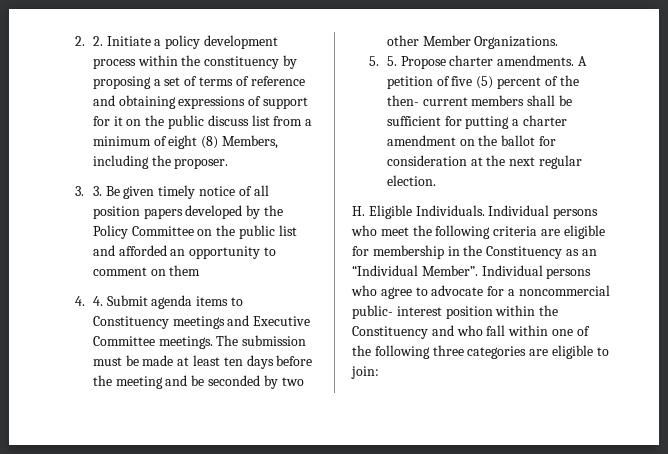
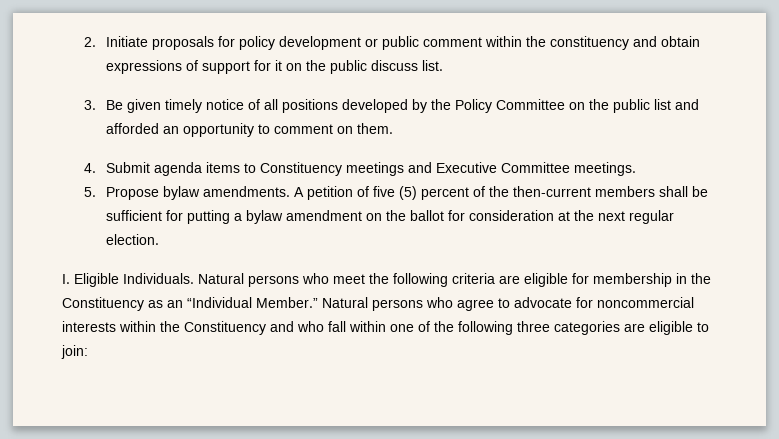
[75,35,278,49] [92,55,297,69] [92,76,305,89] [92,95,176,109] 2. 2. Initiate a policy development process within the constituency by proposing a set of terms of reference and obtaining -> [84,36,701,50] 2. Initiate proposals for policy development or public comment within the constituency and obtain
[251,115,313,126] [92,135,278,149] [92,155,229,169] [75,186,102,196] list from a minimum of eight (8) Members, including the proposer. // 3. 3. -> [422,60,444,71] [84,100,97,110] list. // 3.
[92,206,183,219] position papers -> [282,99,339,113] positions
[169,265,201,276] [75,296,103,306] them // 4. 4. -> [357,123,394,134] [84,163,97,173] them. // 4.
[216,335,307,346] [92,355,313,369] [92,375,304,389] [386,35,559,49] [369,55,494,69] The submission must be made at least ten days before the meeting and be seconded by two other Member Organizations. // 5. 5. Propose charter -> [84,186,201,200] // 5. Propose bylaw
[386,95,468,106] then- current -> [513,186,592,197] then-current
[522,115,567,126] charter -> [246,210,284,224] bylaw
[352,206,365,216] H. -> [62,274,70,284] I.
[488,205,550,216] Individual -> [198,273,244,284] Natural
[421,265,543,276] Member”. Individual -> [256,297,368,308] Member.” Natural
[507,285,610,296] [352,305,493,319] a noncommercial public- interest position -> [597,297,694,308] [62,321,116,332] noncommercial interests

